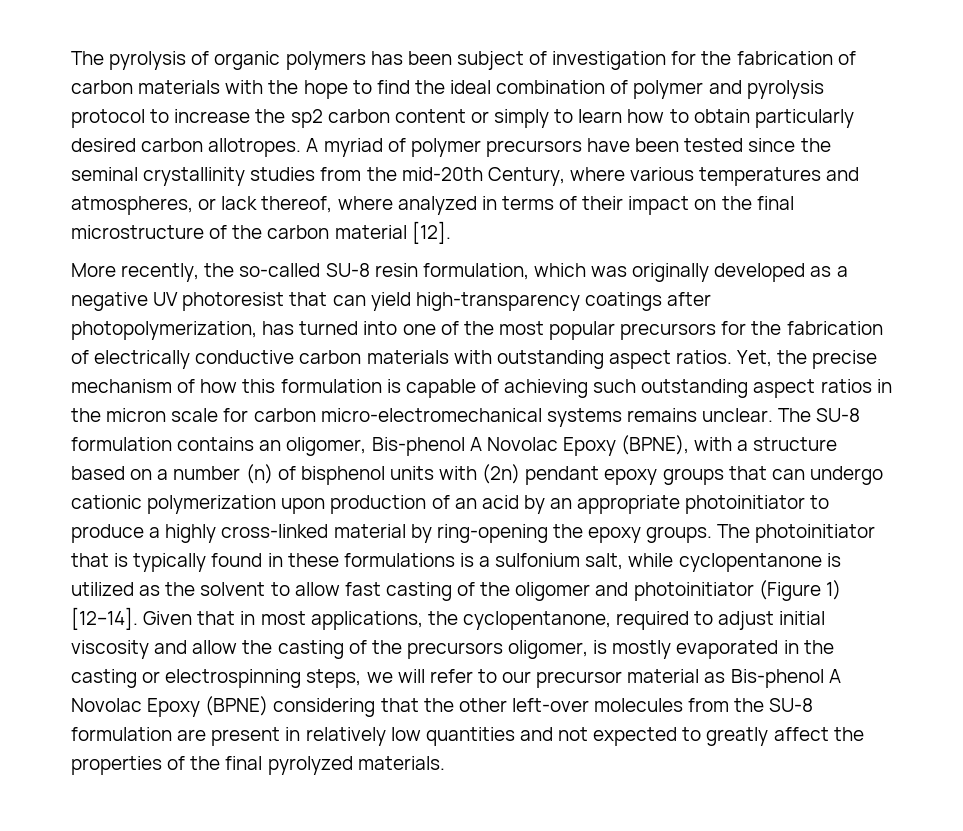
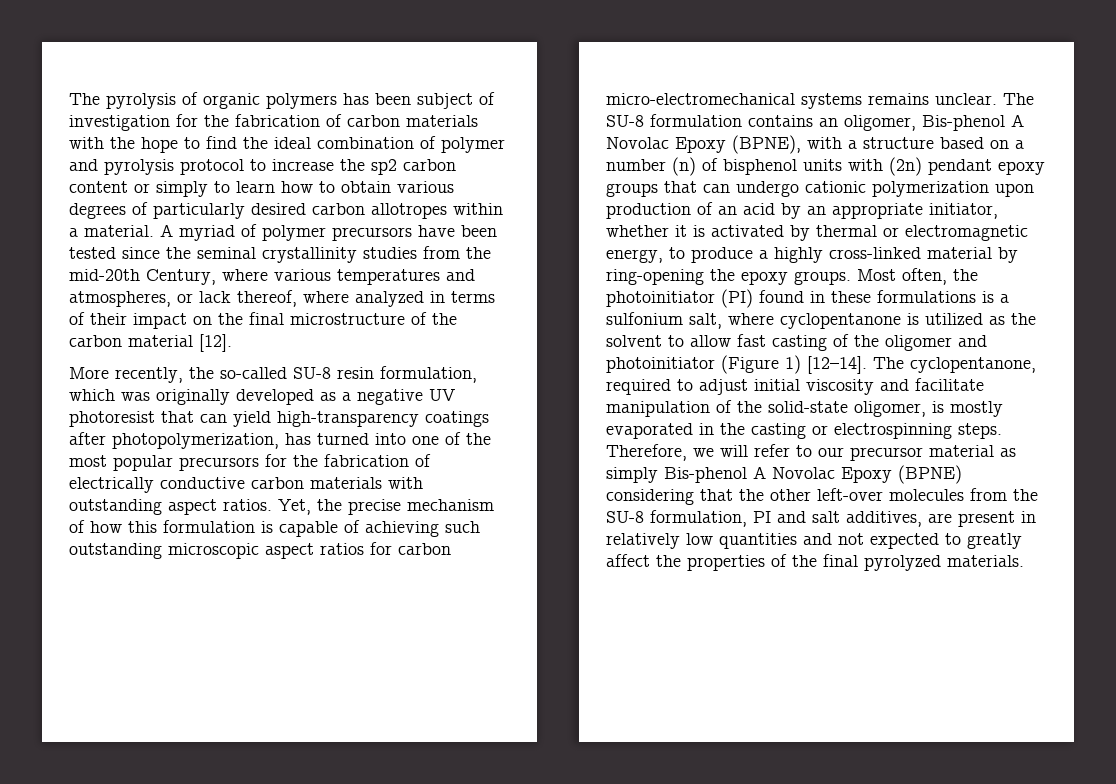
[754,109,854,128] [71,138,302,157] particularly desired carbon allotropes. -> [397,181,454,193] [69,202,503,219] [69,225,154,237] various degrees of particularly desired carbon allotropes within a material.
(749, 388) none -> [168,543,259,559] microscopic
[876,379,892,393] [71,408,219,422] in the micron scale -> (364, 549) none
[685,495,806,514] photoinitiator -> [929,203,998,219] [606,225,1028,241] [606,249,663,263] initiator, whether it is activated by thermal or electromagnetic energy,
[717,524,876,543] [71,553,207,572] The photoinitiator that is typically -> [857,268,978,285] [606,289,753,308] Most often, the photoinitiator (PI)
[628,553,674,567] while -> [728,313,774,325] where
[143,611,458,630] Given that in most applications, the -> [873,357,904,369] The
[192,640,503,659] allow the casting of the precursors -> [915,378,984,391] [606,400,848,417] facilitate manipulation of the solid-state
[306,669,362,688] steps, -> [958,423,1002,439] [606,444,687,461] steps. Therefore,
(726, 677) none -> [606,467,658,483] simply
[71,727,172,741] formulation -> [650,510,922,527] formulation, PI and salt additives,

